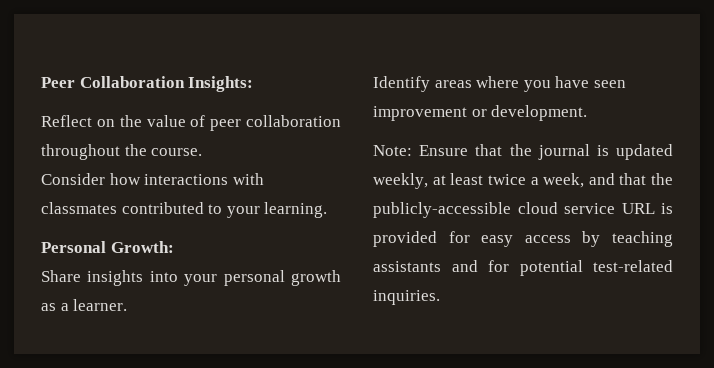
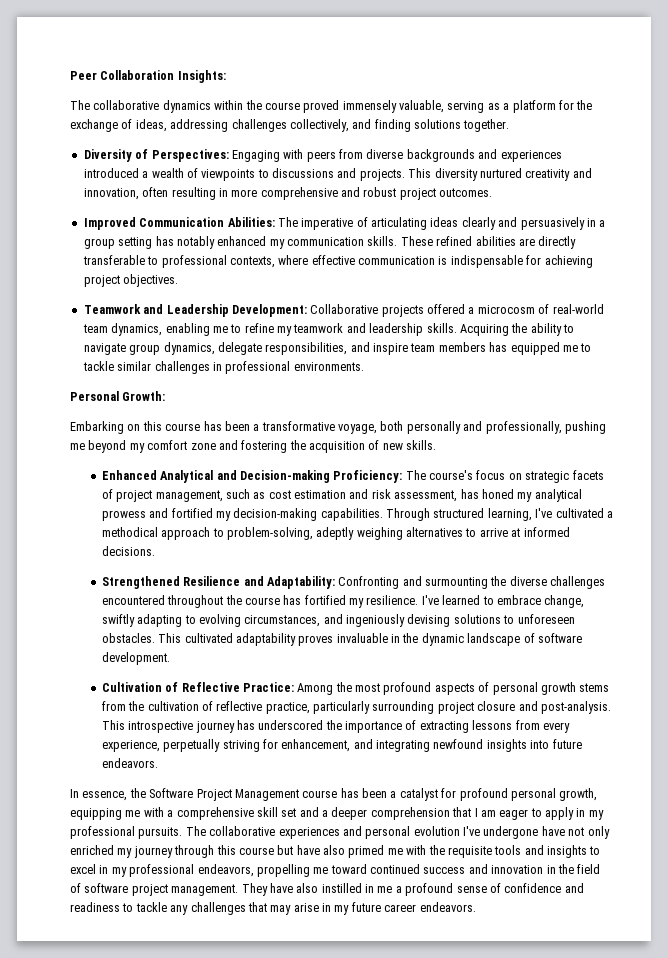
[41,115,341,131] [41,144,203,160] [41,173,264,185] [41,202,328,218] [41,241,174,253] [41,270,341,286] [41,299,128,311] [373,76,626,92] [373,105,588,121] [373,144,673,160] [373,173,673,189] [373,202,673,218] [373,231,673,247] [373,260,673,276] [373,290,440,305] Reflect on the value of peer collaboration throughout the course. // Consider how interactions with classmates contributed to your learning. // Personal Growth: // Share insights into your personal growth as a learner. // Identify areas where you have seen improvement or development. // Note: Ensure that the journal is updated weekly, at least twice a week, and that the publicly-accessible cloud service URL is provided for easy access by teaching assistants and for potential test-related inquiries. -> [70,100,593,113] [70,119,510,132] [83,149,562,162] [83,168,592,181] [83,187,493,200] [83,217,606,230] [83,236,577,249] [82,255,593,268] [83,274,179,287] [83,304,604,317] [82,323,574,336] [83,342,592,355] [82,361,364,374] [70,391,166,401] [70,421,606,434] [70,440,437,453] [101,470,604,483] [101,489,582,502] [101,508,613,521] [101,527,570,540] [101,546,155,556] [101,576,606,589] [101,595,585,608] [101,614,575,627] [101,633,582,646] [101,652,170,665] [101,682,610,695] [101,701,611,714] [101,720,570,733] [101,739,582,752] [101,758,158,768] [70,788,598,801] [70,807,604,820] [70,826,610,839] [70,845,601,858] [70,864,601,877] [70,883,584,896] [70,902,476,915] The collaborative dynamics within the course proved immensely valuable, serving as a platform for the exchange of ideas, addressing challenges collectively, and finding solutions together. // Diversity of Perspectives: Engaging with peers from diverse backgrounds and experiences introduced a wealth of viewpoints to discussions and projects. This diversity nurtured creativity and innovation, often resulting in more comprehensive and robust project outcomes. // Improved Communication Abilities: The imperative of articulating ideas clearly and persuasively in a group setting has notably enhanced my communication skills. These refined abilities are directly transferable to professional contexts, where effective communication is indispensable for achieving project objectives. // Teamwork and Leadership Development: Collaborative projects offered a microcosm of real-world team dynamics, enabling me to refine my teamwork and leadership skills. Acquiring the ability to navigate group dynamics, delegate responsibilities, and inspire team members has equipped me to tackle similar challenges in professional environments. // Personal Growth: // Embarking on this course has been a transformative voyage, both personally and professionally, pushing me beyond my comfort zone and fostering the acquisition of new skills. // Enhanced Analytical and Decision-making Proficiency: The course's focus on strategic facets of project management, such as cost estimation and risk assessment, has honed my analytical prowess and fortified my decision-making capabilities. Through structured learning, I've cultivated a methodical approach to problem-solving, adeptly weighing alternatives to arrive at informed decisions. // Strengthened Resilience and Adaptability: Confronting and surmounting the diverse challenges encountered throughout the course has fortified my resilience. I've learned to embrace change, swiftly adapting to evolving circumstances, and ingeniously devising solutions to unforeseen obstacles. This cultivated adaptability proves invaluable in the dynamic landscape of software development. // Cultivation of Reflective Practice: Among the most profound aspects of personal growth stems from the cultivation of reflective practice, particularly surrounding project closure and post-analysis. This introspective journey has underscored the importance of extracting lessons from every experience, perpetually striving for enhancement, and integrating newfound insights into future endeavors. // In essence, the Software Project Management course has been a catalyst for profound personal growth, equipping me with a comprehensive skill set and a deeper comprehension that I am eager to apply in my professional pursuits. The collaborative experiences and personal evolution I've undergone have not only enriched my journey through this course but have also primed me with the requisite tools and insights to excel in my professional endeavors, propelling me toward continued success and innovation in the field of software project management. They have also instilled in me a profound sense of confidence and readiness to tackle any challenges that may arise in my future career endeavors.

